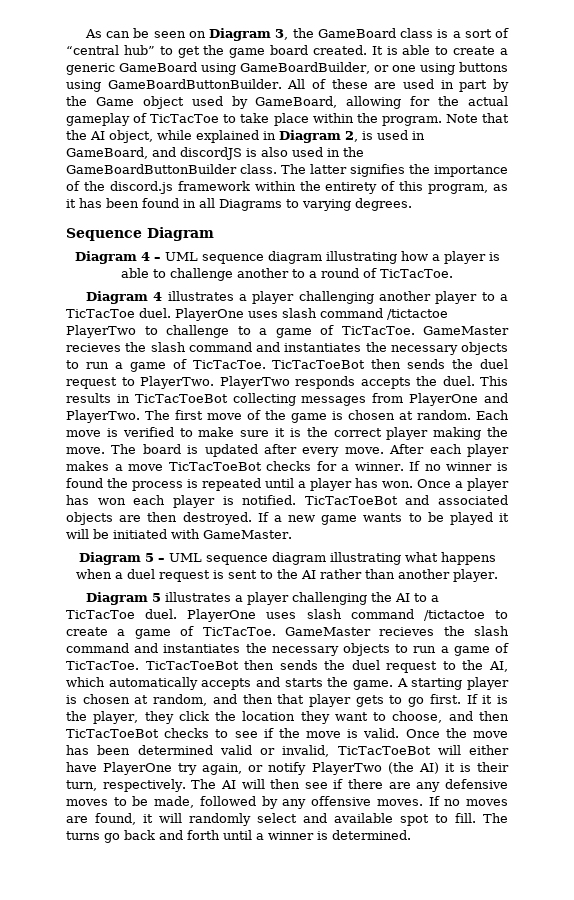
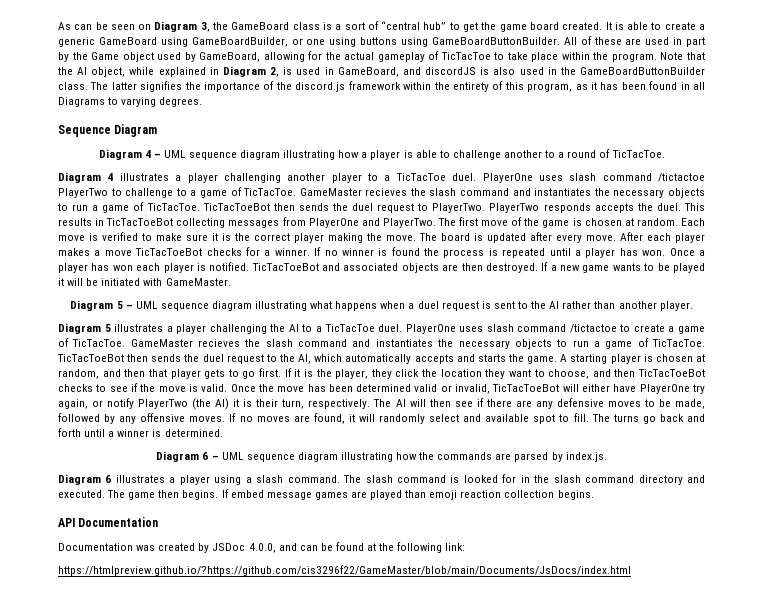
(411, 835) none -> [156,451,607,462] [58,474,705,485] [58,489,594,500] [58,517,159,527] [58,542,466,553] [58,565,631,576] // Diagram 6 – UML sequence diagram illustrating how the commands are parsed by index.js. // Diagram 6 illustrates a player using a slash command. The slash command is looked for in the slash command directory and executed. The game then begins. If embed message games are played than emoji reaction collection begins. // API Documentation // Documentation was created by JSDoc 4.0.0, and can be found at the following link: // https://htmlpreview.github.io/?https://github.com/cis3296f22/GameMaster/blob/main/Documents/JsDocs/index.html

